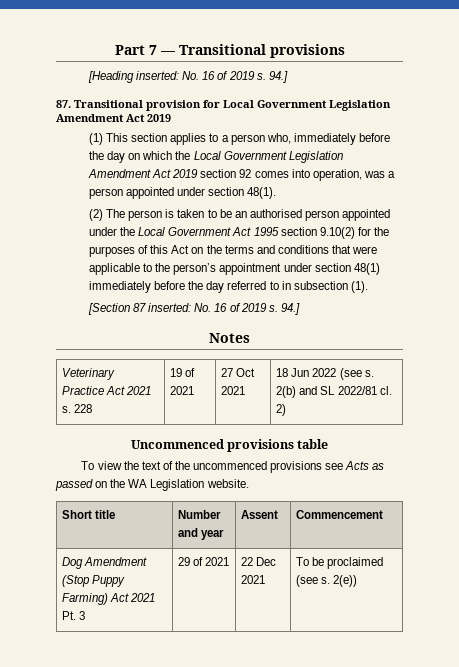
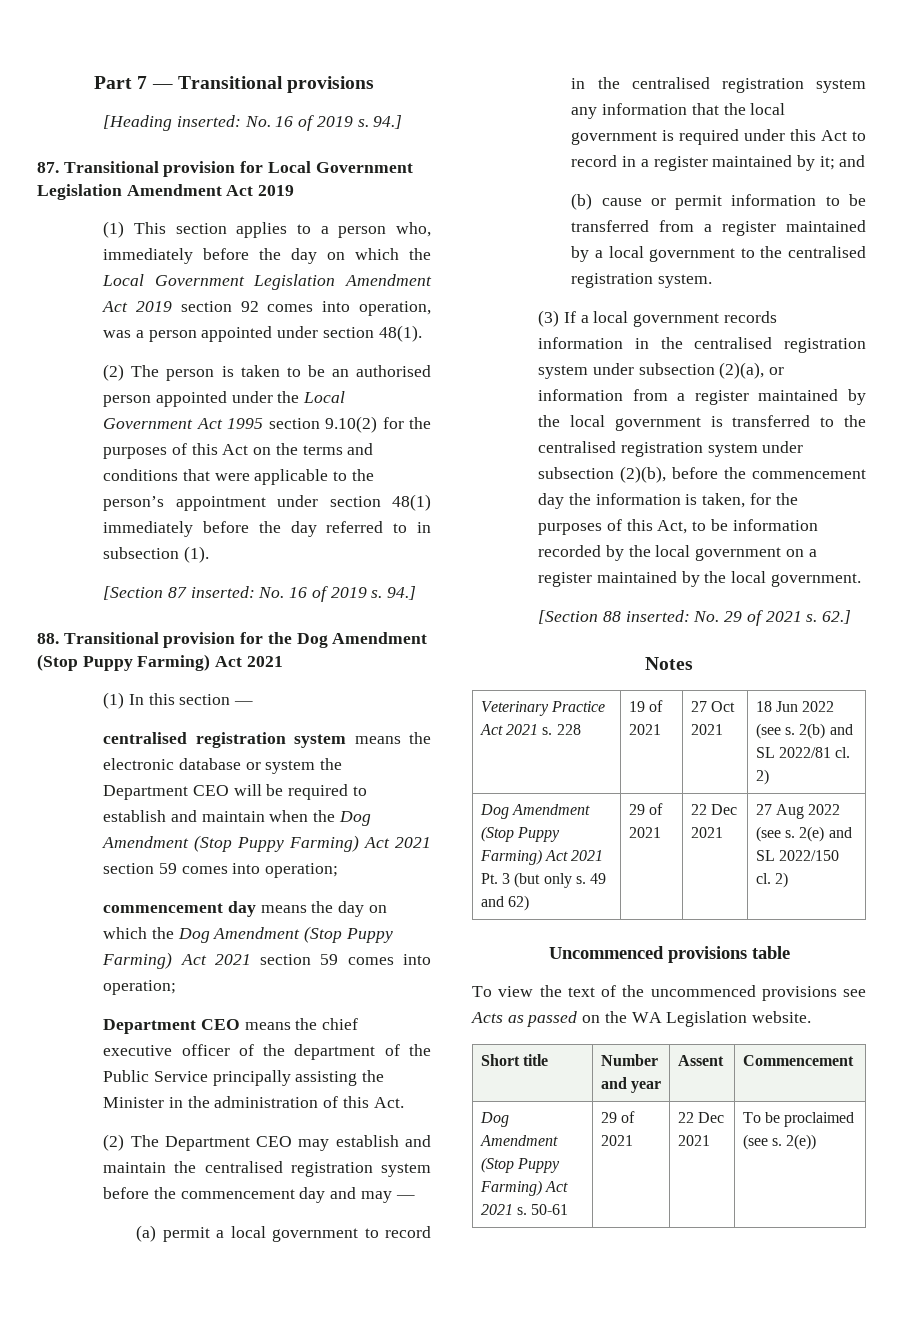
(300, 309) none -> [37,632,428,648] [37,654,283,671] [103,692,254,709] [103,732,431,748] [103,758,343,774] [103,784,367,800] [103,810,371,826] [102,835,431,852] [103,863,339,878] [103,901,387,917] [103,926,393,943] [102,952,431,969] [103,980,177,995] [103,1018,359,1034] [103,1044,431,1060] [103,1070,385,1086] [103,1096,404,1108] [103,1134,431,1151] [103,1161,431,1177] [103,1187,415,1203] [136,1225,431,1242] [571,77,866,93] [571,103,786,119] [571,129,866,145] [571,155,866,171] [571,193,866,210] [571,220,866,236] [571,246,866,262] [571,273,713,288] [538,310,777,327] [538,337,866,353] [538,362,785,379] [538,389,866,405] [538,415,866,431] [538,441,804,457] [538,466,866,483] [538,493,798,509] [538,519,818,535] [538,545,817,561] [538,571,861,587] [538,610,852,626] // 88. Transitional provision for the Dog Amendment (Stop Puppy Farming) Act 2021 // (1) In this section — // centralised registration system means the electronic database or system the Department CEO will be required to establish and maintain when the Dog Amendment (Stop Puppy Farming) Act 2021 section 59 comes into operation; // commencement day means the day on which the Dog Amendment (Stop Puppy Farming) Act 2021 section 59 comes into operation; // Department CEO means the chief executive officer of the department of the Public Service principally assisting the Minister in the administration of this Act. // (2) The Department CEO may establish and maintain the centralised registration system before the commencement day and may — // (a) permit a local government to record in the centralised registration system any information that the local government is required under this Act to record in a register maintained by it; and // (b) cause or permit information to be transferred from a register maintained by a local government to the centralised registration system. // (3) If a local government records information in the centralised registration system under subsection (2)(a), or information from a register maintained by the local government is transferred to the centralised registration system under subsection (2)(b), before the commencement day the information is taken, for the purposes of this Act, to be information recorded by the local government on a register maintained by the local government. // [Section 88 inserted: No. 29 of 2021 s. 62.]
(287, 410) none -> [479,804,591,819] [480,826,561,842] [479,849,604,865] [480,872,607,888] [480,895,530,911] [628,803,664,815] [628,827,661,838] [690,804,738,815] [690,827,723,838] [755,804,841,819] [755,826,852,842] [755,850,840,861] [755,872,789,888] // Dog Amendment (Stop Puppy Farming) Act 2021 Pt. 3 (but only s. 49 and 62) | 29 of 2021 | 22 Dec 2021 | 27 Aug 2022 (see s. 2(e) and SL 2022/150 cl. 2)
[62,611,86,620] Pt. 3 -> [517,1204,569,1215] s. 50-61

